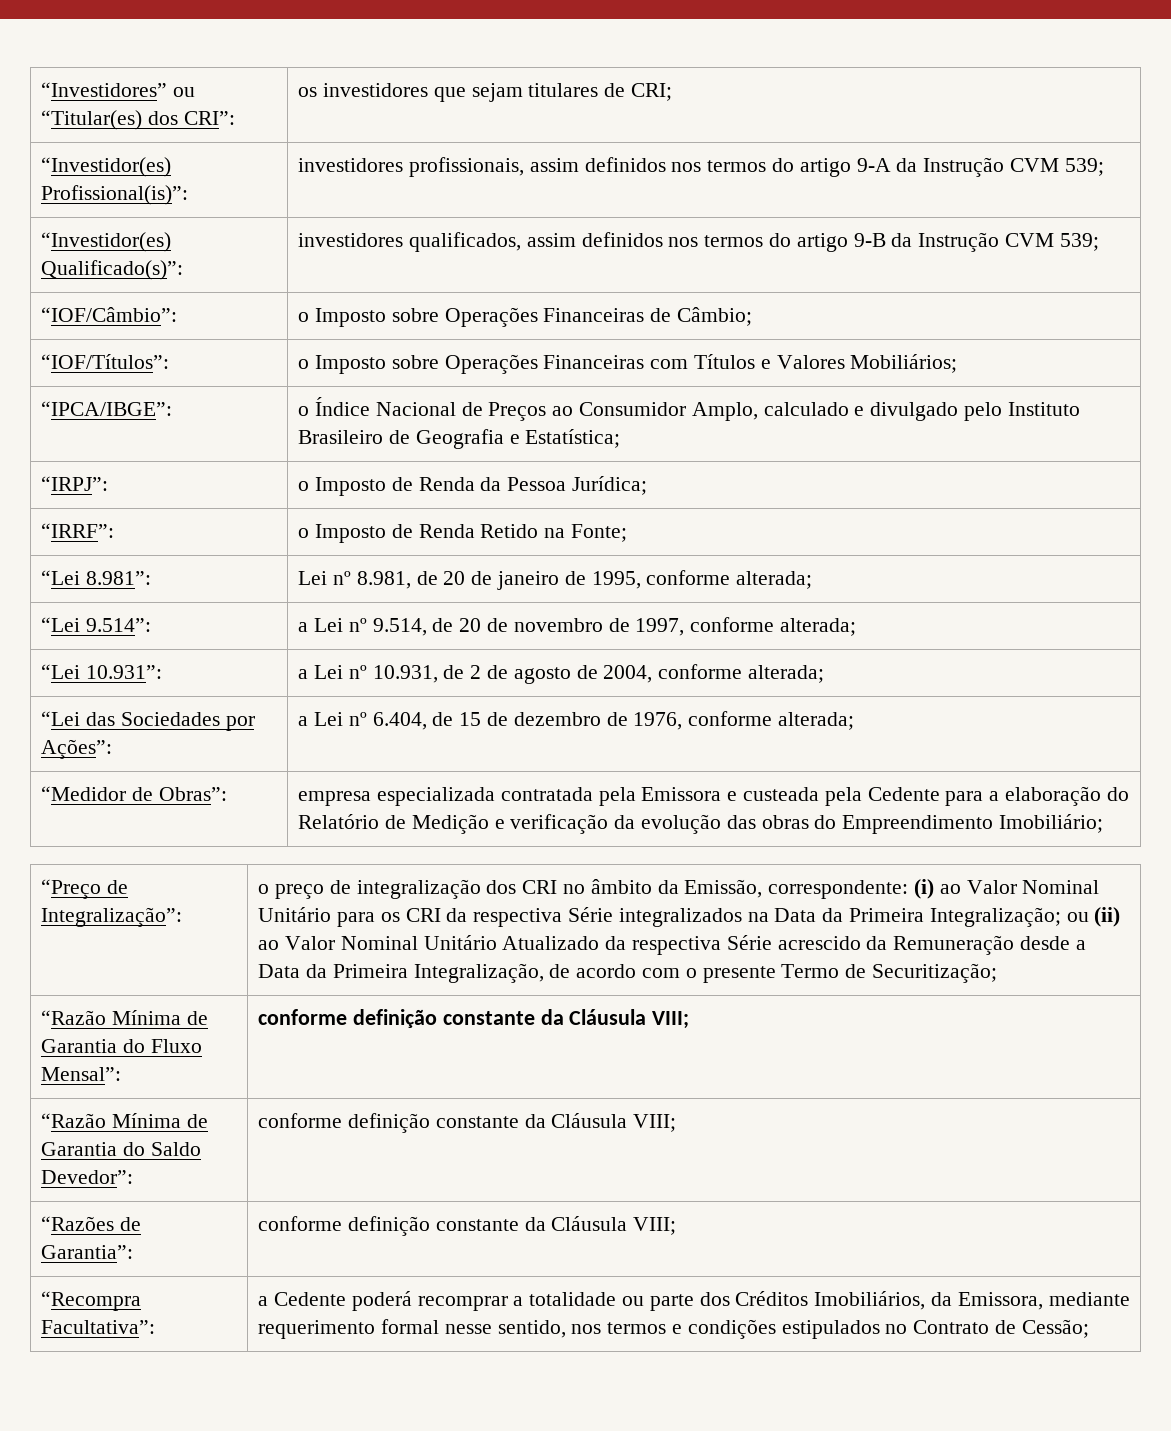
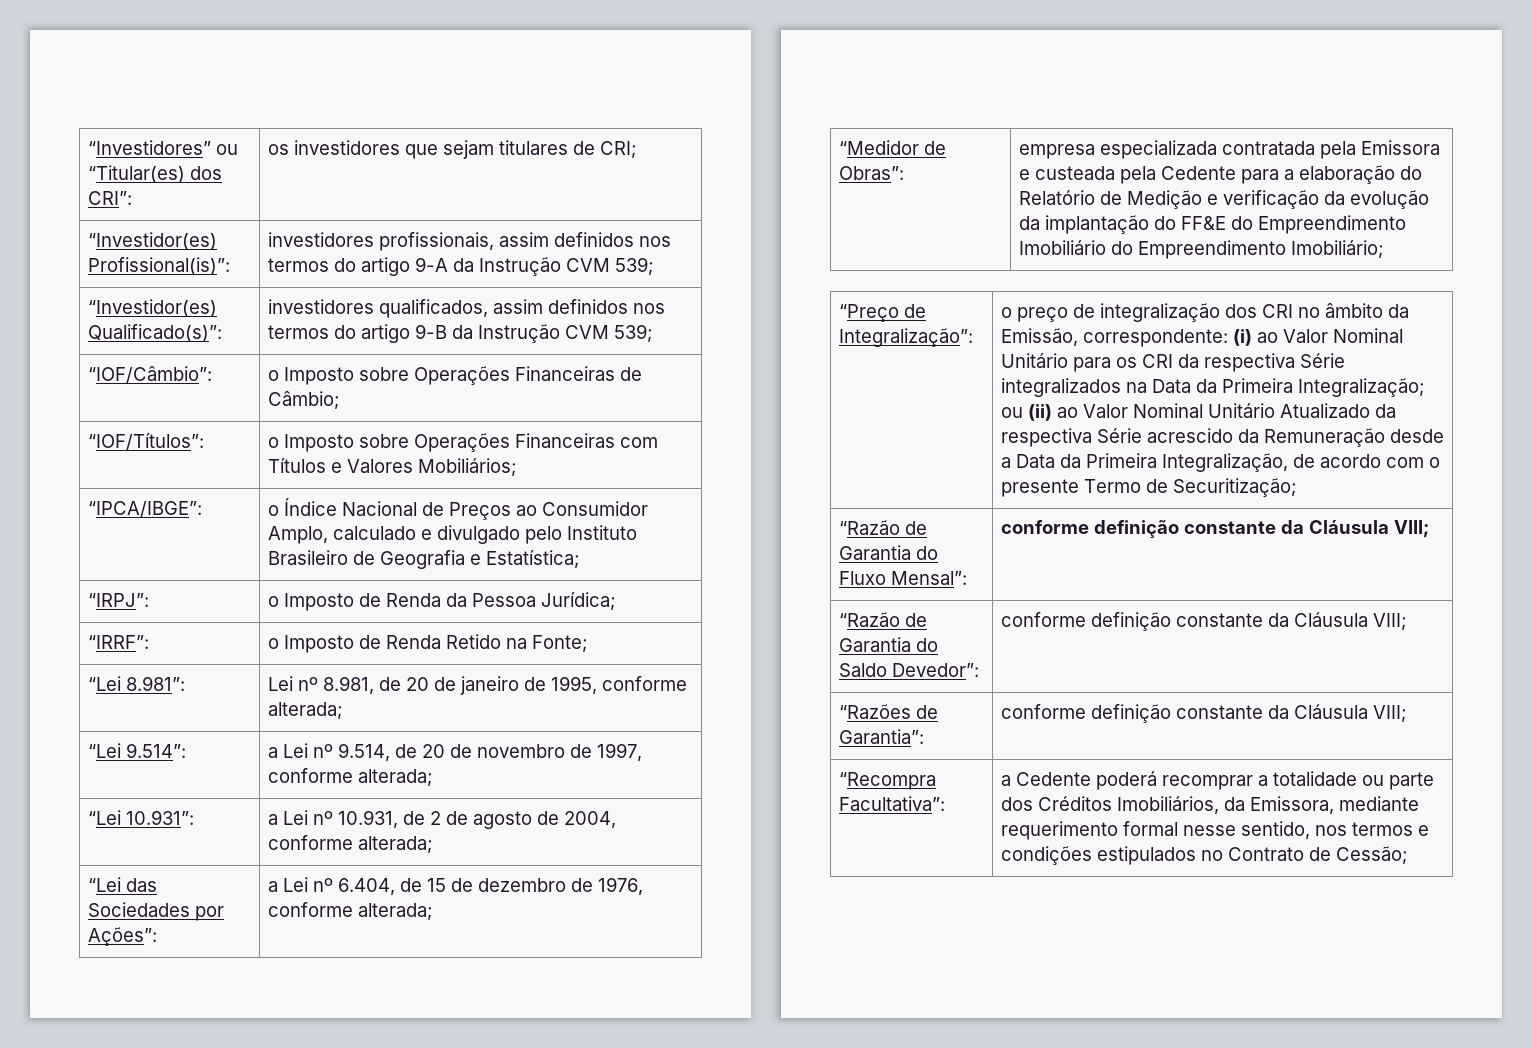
[726,815,809,829] das obras -> [1018,215,1406,234] [1018,240,1106,255] da implantação do FF&E do Empreendimento Imobiliário
[111,1010,181,1025] Mínima -> (900, 527) none
[111,1113,181,1128] Mínima -> (900, 619) none

